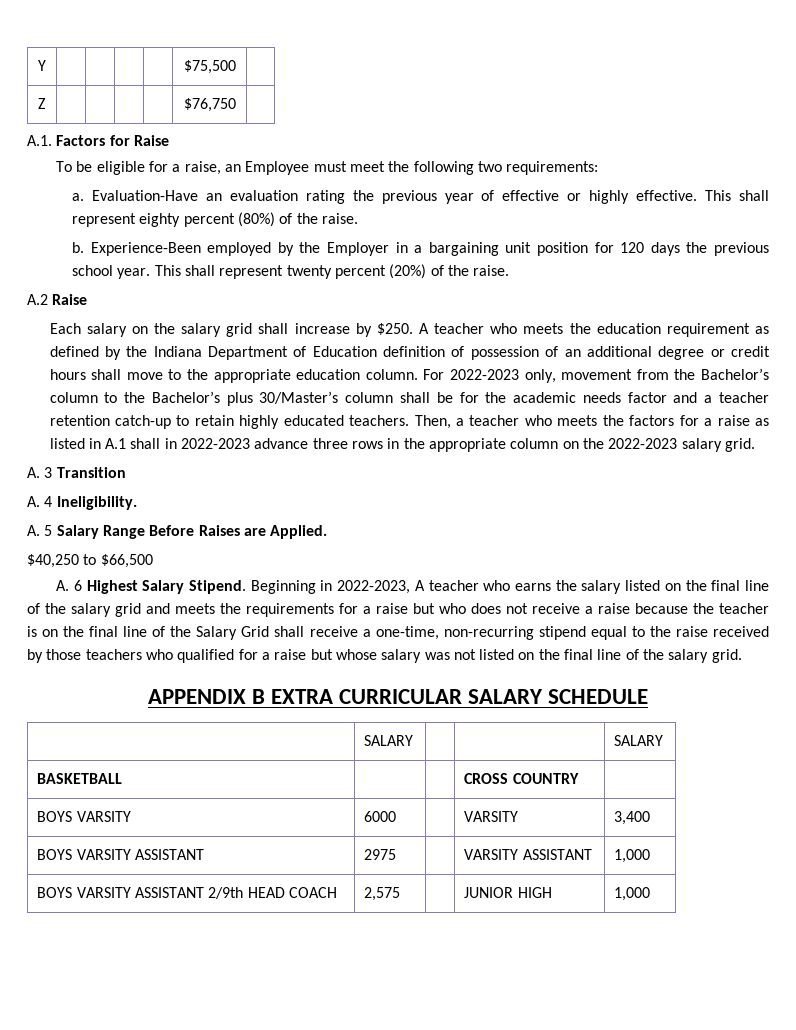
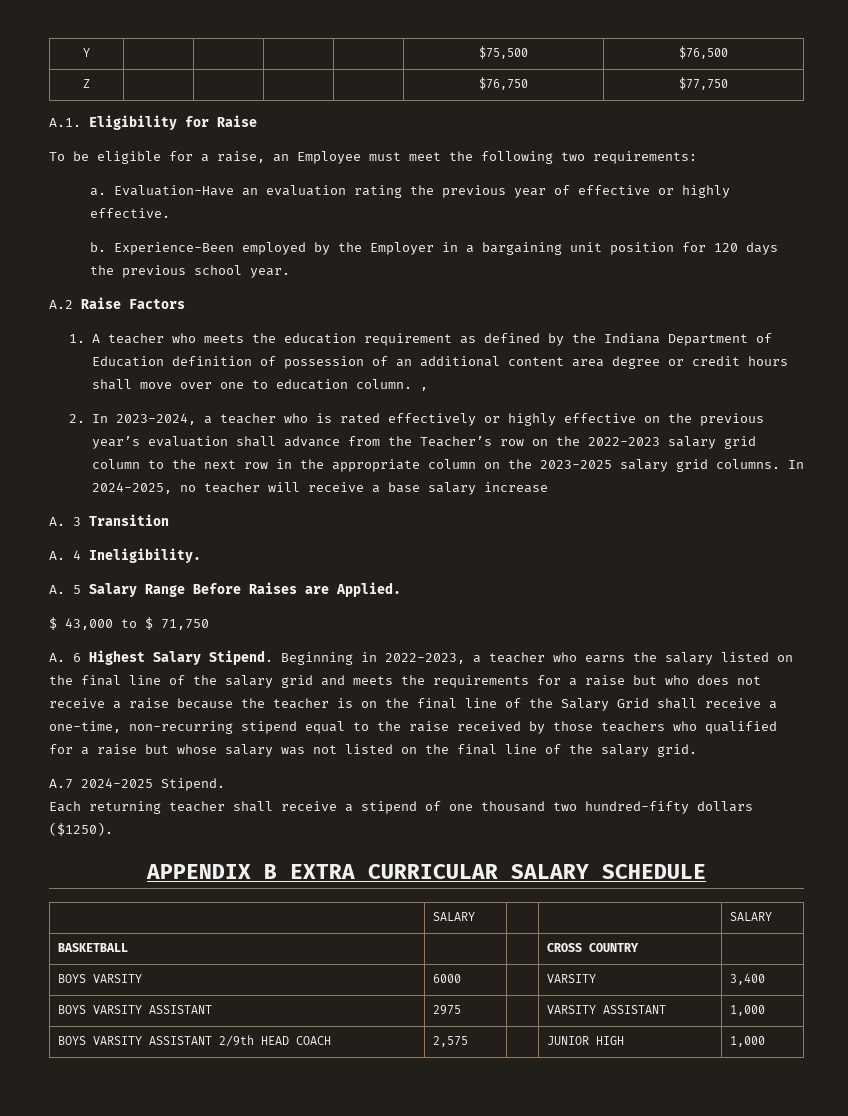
(236, 67) none -> [679,46,728,59] $76,500
(236, 105) none -> [679,77,728,90] $77,750
[56,135,106,146] Factors -> [89,115,177,130] Eligibility
[705,190,769,201] [72,212,358,227] This shall represent eighty percent (80%) of the raise. -> (170, 213) none
[154,264,510,279] [27,294,88,305] [49,323,413,337] This shall represent twenty percent (20%) of the raise. // A.2 Raise // Each salary on the salary grid shall increase by $250. -> [49,297,185,309] [69,334,86,343] // A.2 Raise Factors // 1.
(652, 351) none -> [507,357,604,367] content area
[168,368,769,383] [49,391,770,406] [49,415,770,429] [49,438,384,449] to the appropriate education column. For 2022-2023 only, movement from the Bachelor’s column to the Bachelor’s plus 30/Master’s column shall be for the academic needs factor and a teacher retention catch-up to retain highly educated teachers. Then, a teacher who meets the factors for a raise as listed in A.1 shall in 2022-2023 advance three rows -> [179,379,428,391] [69,413,764,426] [91,436,756,449] [91,459,268,469] over one to education column. , // 2. In 2023-2024, a teacher who is rated effectively or highly effective on the previous year’s evaluation shall advance from the Teacher’s row on the 2022-2023 salary grid column to the next row
[608,438,755,452] 2022-2023 salary grid. -> [539,459,804,472] [91,482,548,495] 2023-2025 salary grid columns. In 2024-2025, no teacher will receive a base salary increase
[27,554,153,568] $40,250 to $66,500 -> [49,617,209,630] $ 43,000 to $ 71,750
[414,580,425,591] A -> [473,655,481,663] a
(742, 656) none -> [49,778,225,791] [49,801,753,814] [49,822,113,836] // A.7 2024-2025 Stipend. // Each returning teacher shall receive a stipend of one thousand two hundred-fifty dollars ($1250).

